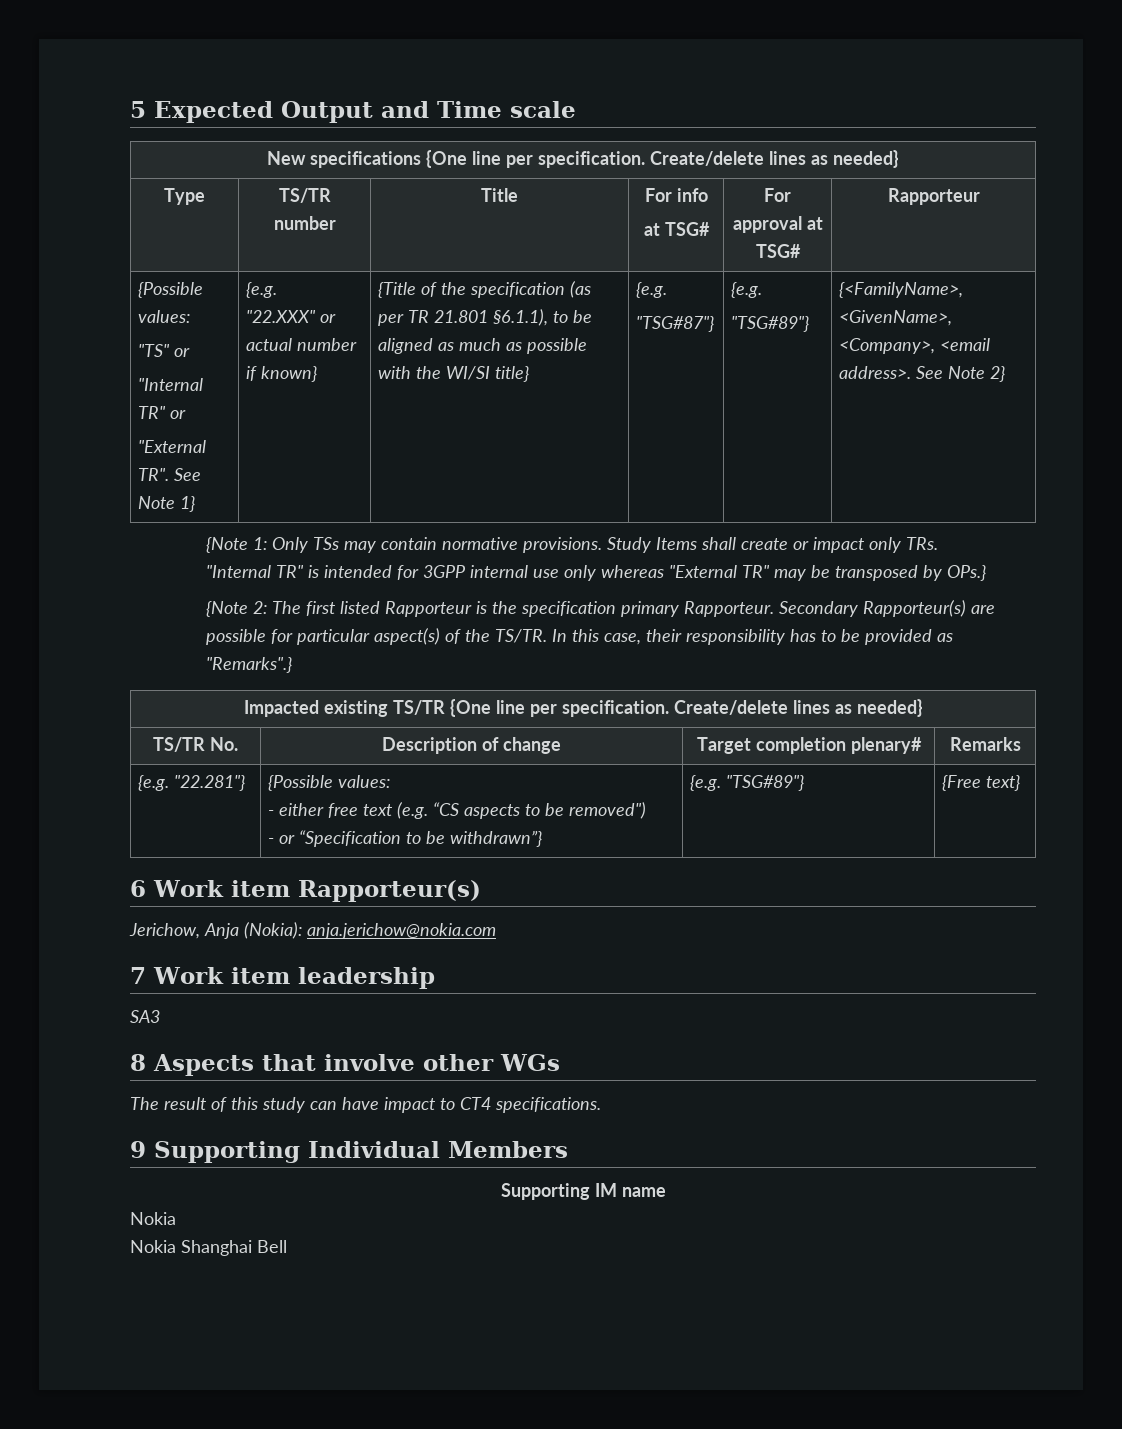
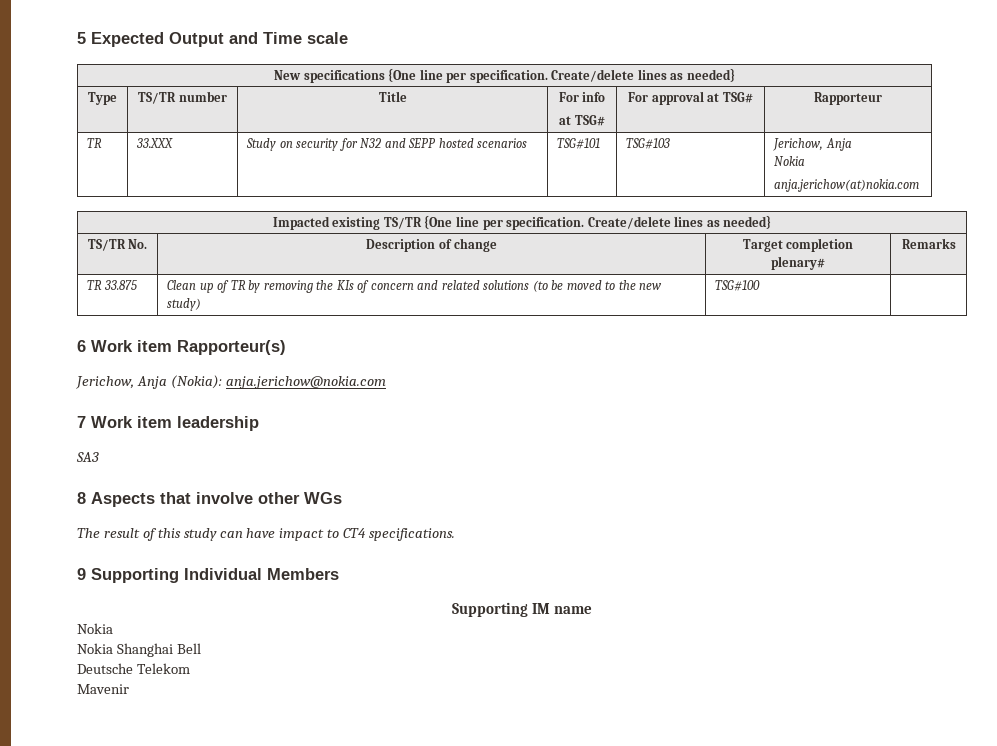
[138,282,204,298] [138,310,191,323] [138,344,191,357] [138,378,204,391] [138,406,187,419] [138,440,207,453] [138,468,202,481] [138,496,196,512] [246,282,278,298] [246,310,337,323] [246,338,358,351] [246,366,318,382] [378,281,592,298] [378,309,593,326] [378,338,588,354] [378,366,530,382] [636,282,668,298] [636,316,715,332] [731,282,763,298] [731,316,810,332] [839,282,964,298] [839,310,953,326] [839,338,991,354] [839,366,1006,382] [206,537,939,553] [206,565,987,581] [206,600,996,617] [206,628,954,645] [206,657,293,673] {Possible values: // "TS" or // "Internal TR" or // "External TR". See Note 1} | {e.g. // "22.XXX" or actual number if known} | {Title of the specification (as per TR 21.801 §6.1.1), to be aligned as much as possible with the WI/SI title} | {e.g. // "TSG#87"} | {e.g. // "TSG#89"} | {<FamilyName>, <GivenName>, <Company>, <email address>. See Note 2} // {Note 1: Only TSs may contain normative provisions. Study Items shall create or impact only TRs. // "Internal TR" is intended for 3GPP internal use only whereas "External TR" may be transposed by OPs.} // {Note 2: The first listed Rapporteur is the specification primary Rapporteur. Secondary Rapporteur(s) are possible for particular aspect(s) of the TS/TR. In this case, their responsibility has to be provided as "Remarks".} -> [87,138,103,148] [136,138,174,148] [246,138,528,151] [557,138,601,149] [626,138,671,149] [773,138,852,151] [774,156,806,166] [774,179,920,192] TR | 33.XXX | Study on security for N32 and SEPP hosted scenarios | TSG#101 | TSG#103 | Jerichow, Anja // Nokia // anja.jerichow(at)nokia.com
[138,775,246,791] [268,775,391,791] [268,802,647,819] [268,830,543,847] [690,775,805,791] [942,775,1021,791] {e.g. "22.281"} | {Possible values: // - either free text (e.g. “CS aspects to be removed") // - or “Specification to be withdrawn”} | {e.g. "TSG#89"} | {Free text} -> [87,280,137,290] [167,280,663,293] [167,298,202,311] [715,280,761,291] TR 33.875 | Clean up of TR by removing the KIs of concern and related solutions (to be moved to the new study) | TSG#100 |
(287, 1246) none -> [77,663,190,674] [77,684,129,694] // Deutsche Telekom // Mavenir

